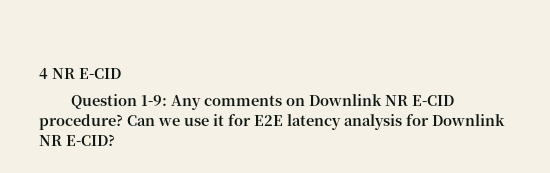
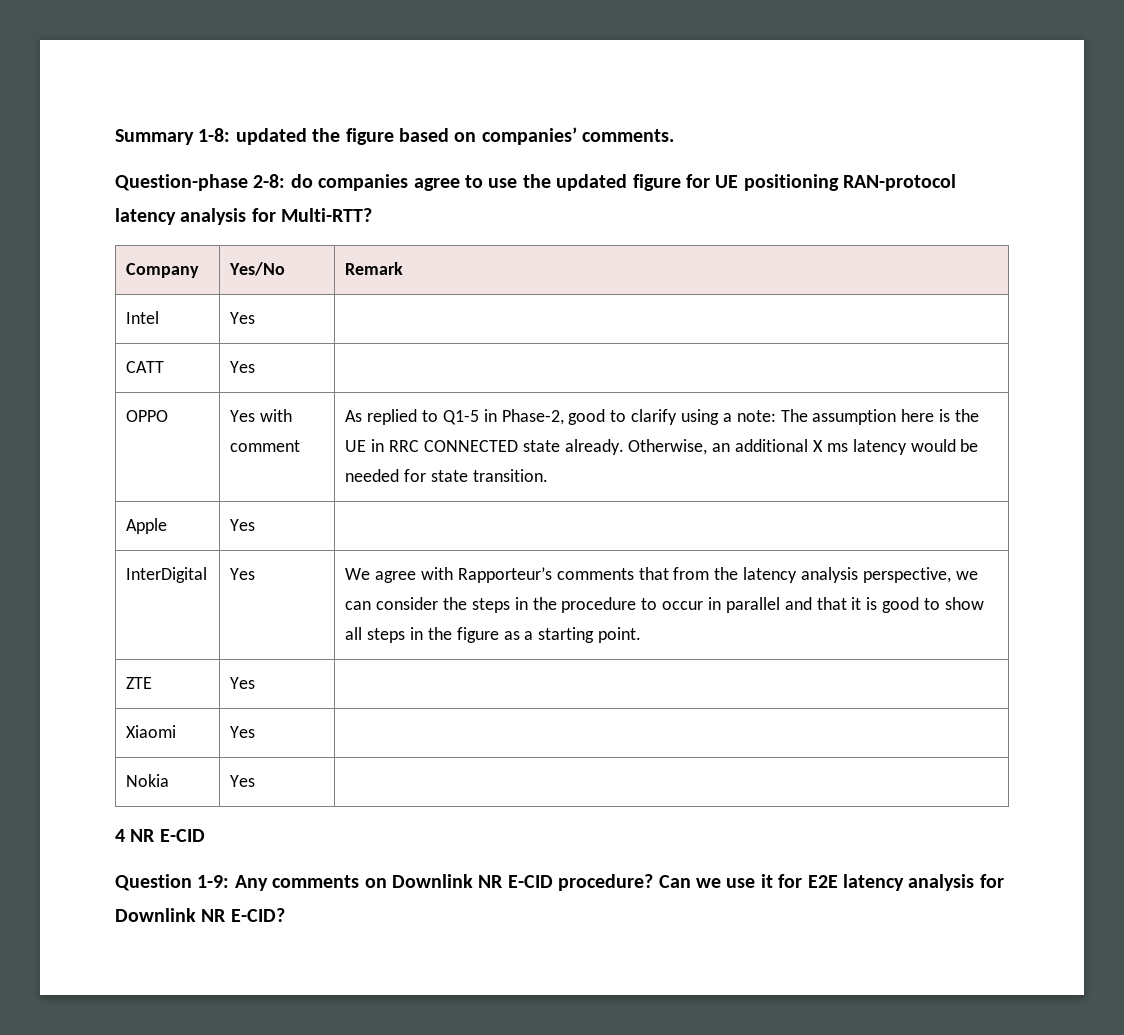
(39, 73) none -> [115,127,675,145] [115,174,957,191] [115,208,373,225] [126,263,200,278] [229,262,286,276] [345,262,404,275] [126,311,160,324] [230,312,256,324] [126,361,165,373] [230,361,256,373] [126,410,169,422] [230,409,293,422] [230,440,301,452] [345,409,980,425] [345,439,979,455] [345,469,548,482] [126,518,168,534] [230,519,256,531] [126,567,208,583] [230,568,256,580] [345,567,978,583] [345,597,984,613] [345,627,642,643] [126,677,153,689] [230,677,256,689] [126,725,177,738] [230,726,256,738] [126,774,170,787] [230,775,256,787] Summary 1-8: updated the figure based on companies’ comments. // Question-phase 2-8: do companies agree to use the updated figure for UE positioning RAN-protocol latency analysis for Multi-RTT? // Company | Yes/No | Remark // Intel | Yes | // CATT | Yes | // OPPO | Yes with comment | As replied to Q1-5 in Phase-2, good to clarify using a note: The assumption here is the UE in RRC CONNECTED state already. Otherwise, an additional X ms latency would be needed for state transition. // Apple | Yes | // InterDigital | Yes | We agree with Rapporteur’s comments that from the latency analysis perspective, we can consider the steps in the procedure to occur in parallel and that it is good to show all steps in the figure as a starting point. // ZTE | Yes | // Xiaomi | Yes | // Nokia | Yes | //

